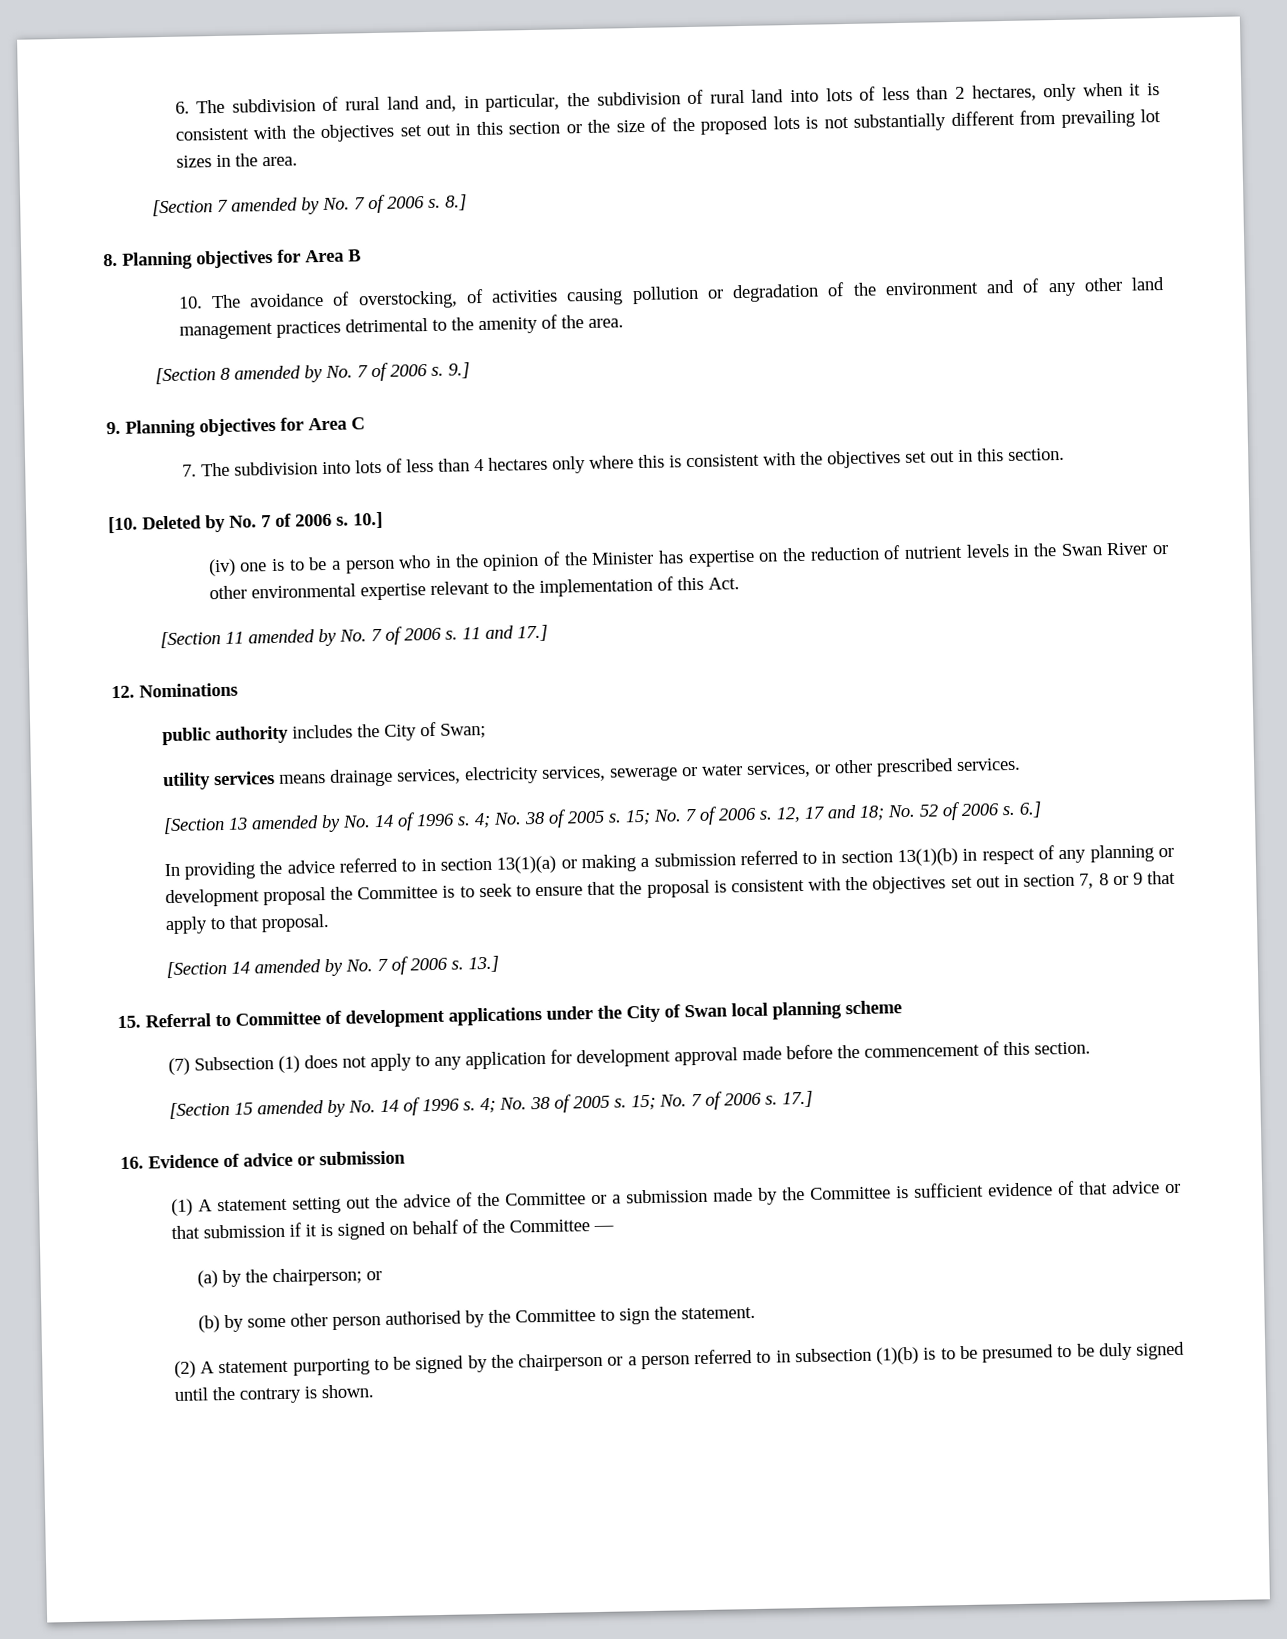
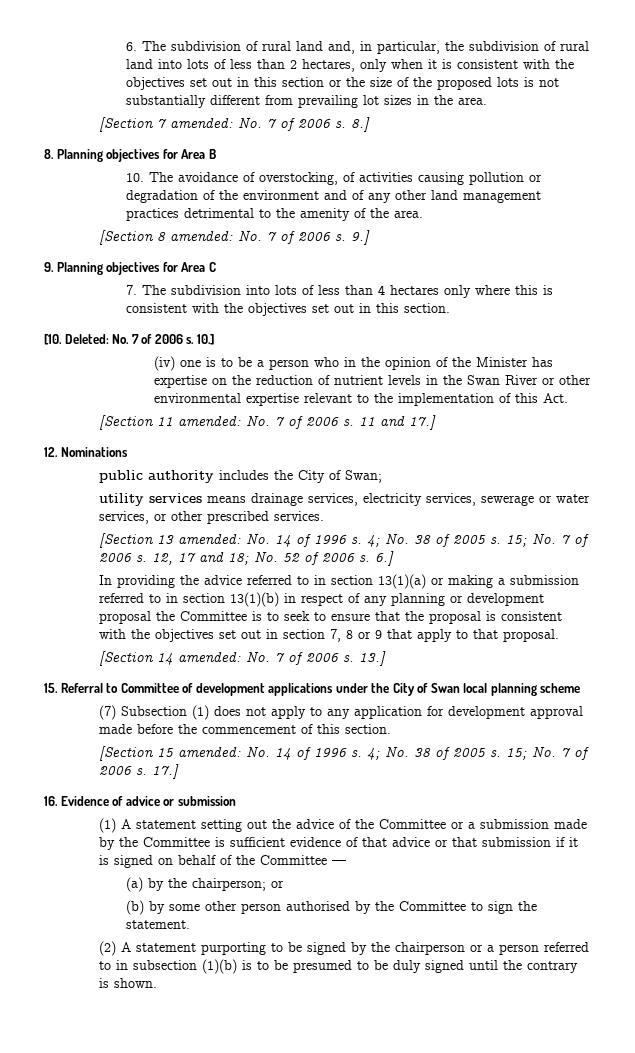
[230,197,320,215] amended by -> [169,118,233,128] amended:
[233,365,323,383] amended by -> [169,231,233,241] amended:
[142,514,226,533] Deleted by -> [64,334,109,344] Deleted:
[247,628,337,647] amended by -> [177,416,241,426] amended:
[250,814,341,833] amended by -> [177,534,241,544] amended:
[253,958,343,977] amended by -> [177,652,241,662] amended:
[256,1099,346,1118] amended by -> [177,747,241,757] amended:

